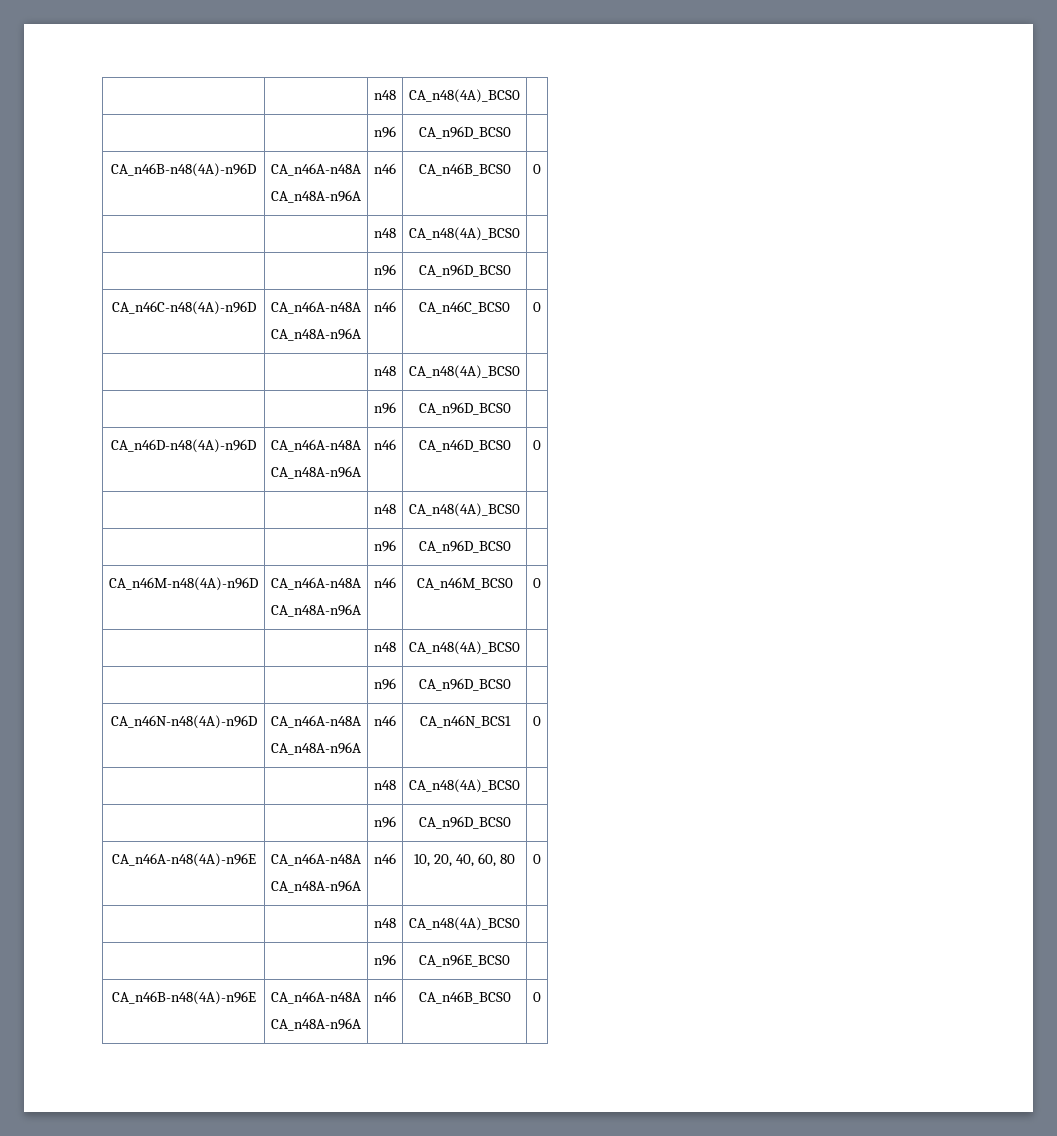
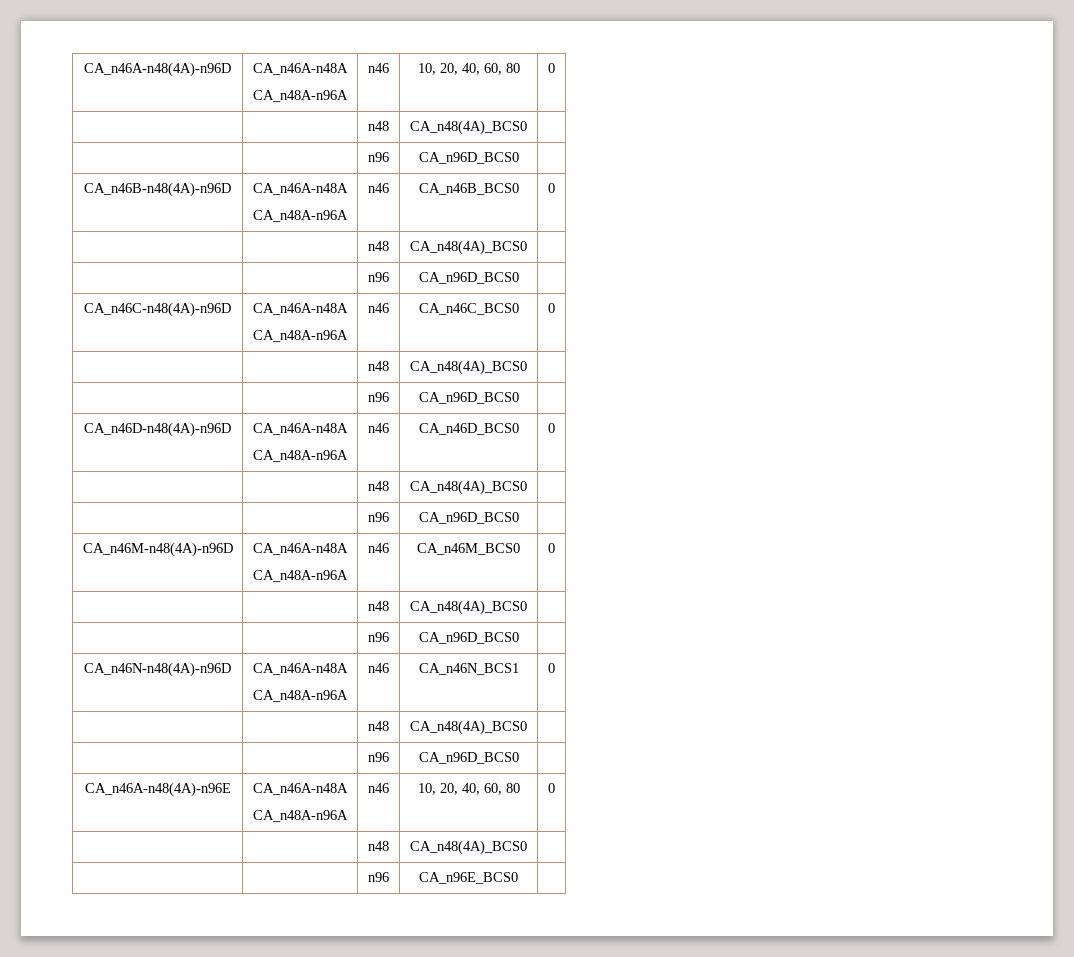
(374, 95) none -> [84,62,231,77] [253,63,348,75] [253,90,348,102] [368,63,389,73] [417,63,520,75] [548,63,555,73] CA_n46A-n48(4A)-n96D | CA_n46A-n48A // CA_n48A-n96A | n46 | 10, 20, 40, 60, 80 | 0 //
[111,991,256,1005] [271,991,361,1004] [271,1018,361,1031] [374,991,396,1002] [418,991,511,1004] [533,992,541,1002] // CA_n46B-n48(4A)-n96E | CA_n46A-n48A // CA_n48A-n96A | n46 | CA_n46B_BCS0 | 0 -> (518, 878) none

